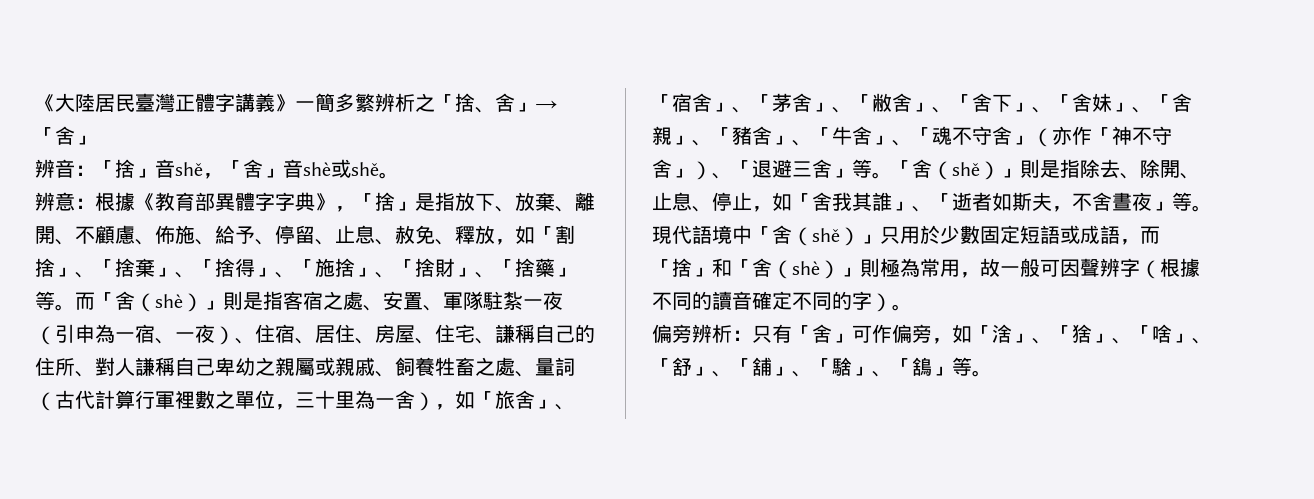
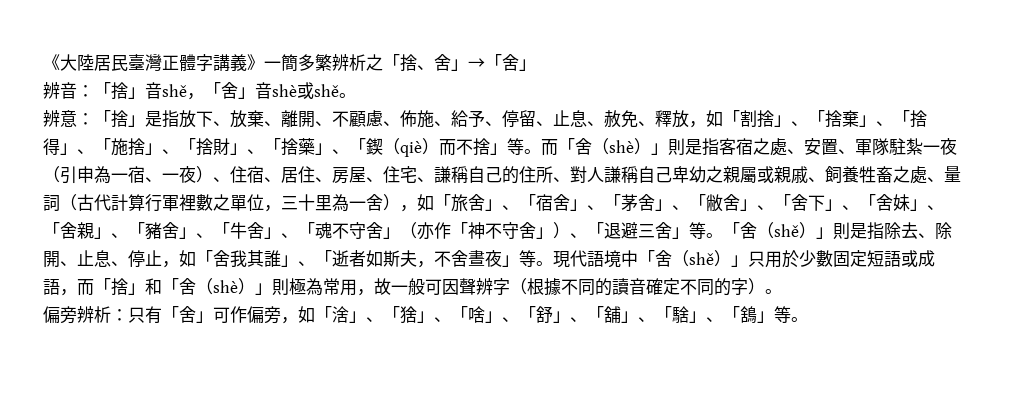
[95,192,355,212] 根據《教育部異體字字典》， -> (94, 119) none
(575, 272) none -> [332,138,507,157] 、「鍥（qiè）而不捨」

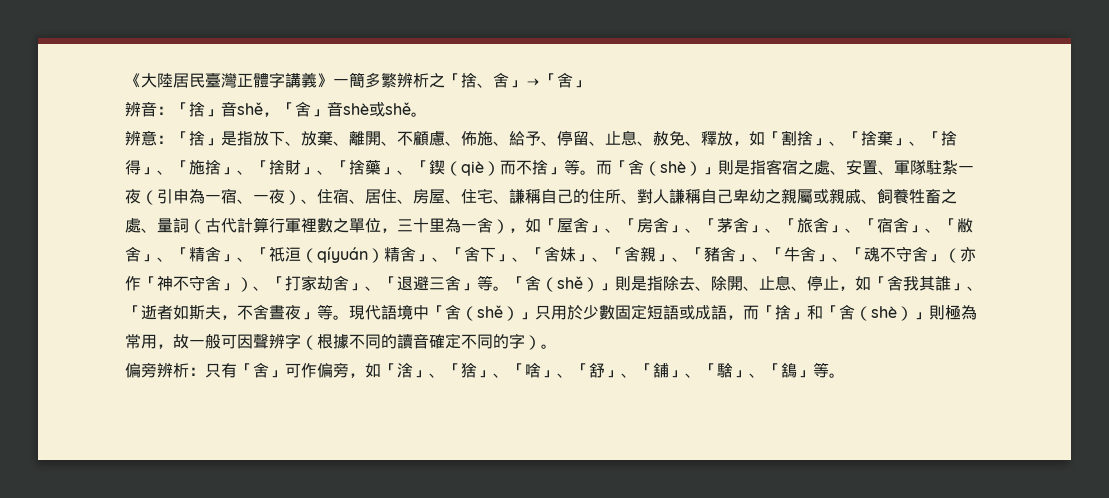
(451, 201) none -> [557,217,797,233] 屋舍」、「房舍」、「茅舍」、「
[621,194,723,212] 茅舍」、「敝 -> [957,218,973,233] [125,246,400,263] 敝舍」、「精舍」、「祇洹（qíyuán）精
(604, 229) none -> [285,275,397,291] 打家劫舍」、「

